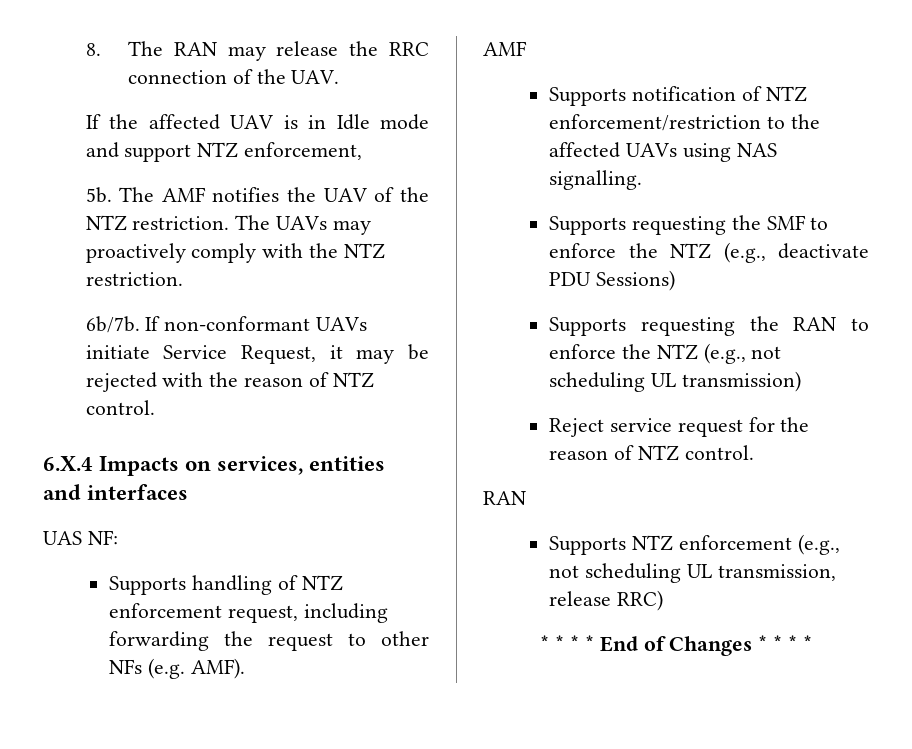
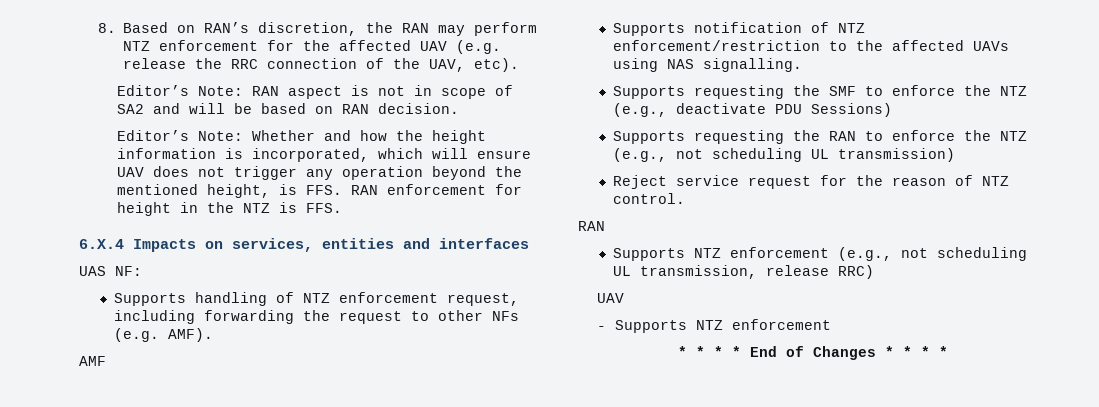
[128,41,266,61] The RAN may -> [123,22,538,36] [123,40,502,54] Based on RAN’s discretion, the RAN may perform NTZ enforcement for the affected UAV (e.g.
[291,70,340,84] [85,114,430,130] [85,142,362,162] [85,187,429,203] [85,215,371,235] [85,243,385,263] [85,272,183,286] [85,316,367,333] [85,344,429,364] [85,372,374,392] [85,400,155,415] UAV. // If the affected UAV is in Idle mode and support NTZ enforcement, // 5b. The AMF notifies the UAV of the NTZ restriction. The UAVs may proactively comply with the NTZ restriction. // 6b/7b. If non-conformant UAVs initiate Service Request, it may be rejected with the reason of NTZ control. -> [429,58,520,72] [116,85,513,99] [116,103,459,114] [116,130,486,144] [116,148,531,162] [116,166,522,180] [116,184,522,198] [116,202,342,216] UAV, etc). // Editor’s Note: RAN aspect is not in scope of SA2 and will be based on RAN decision. // Editor’s Note: Whether and how the height information is incorporated, which will ensure UAV does not trigger any operation beyond the mentioned height, is FFS. RAN enforcement for height in the NTZ is FFS.
(663, 600) none -> [596,293,624,303] [596,319,831,333] // UAV // - Supports NTZ enforcement

